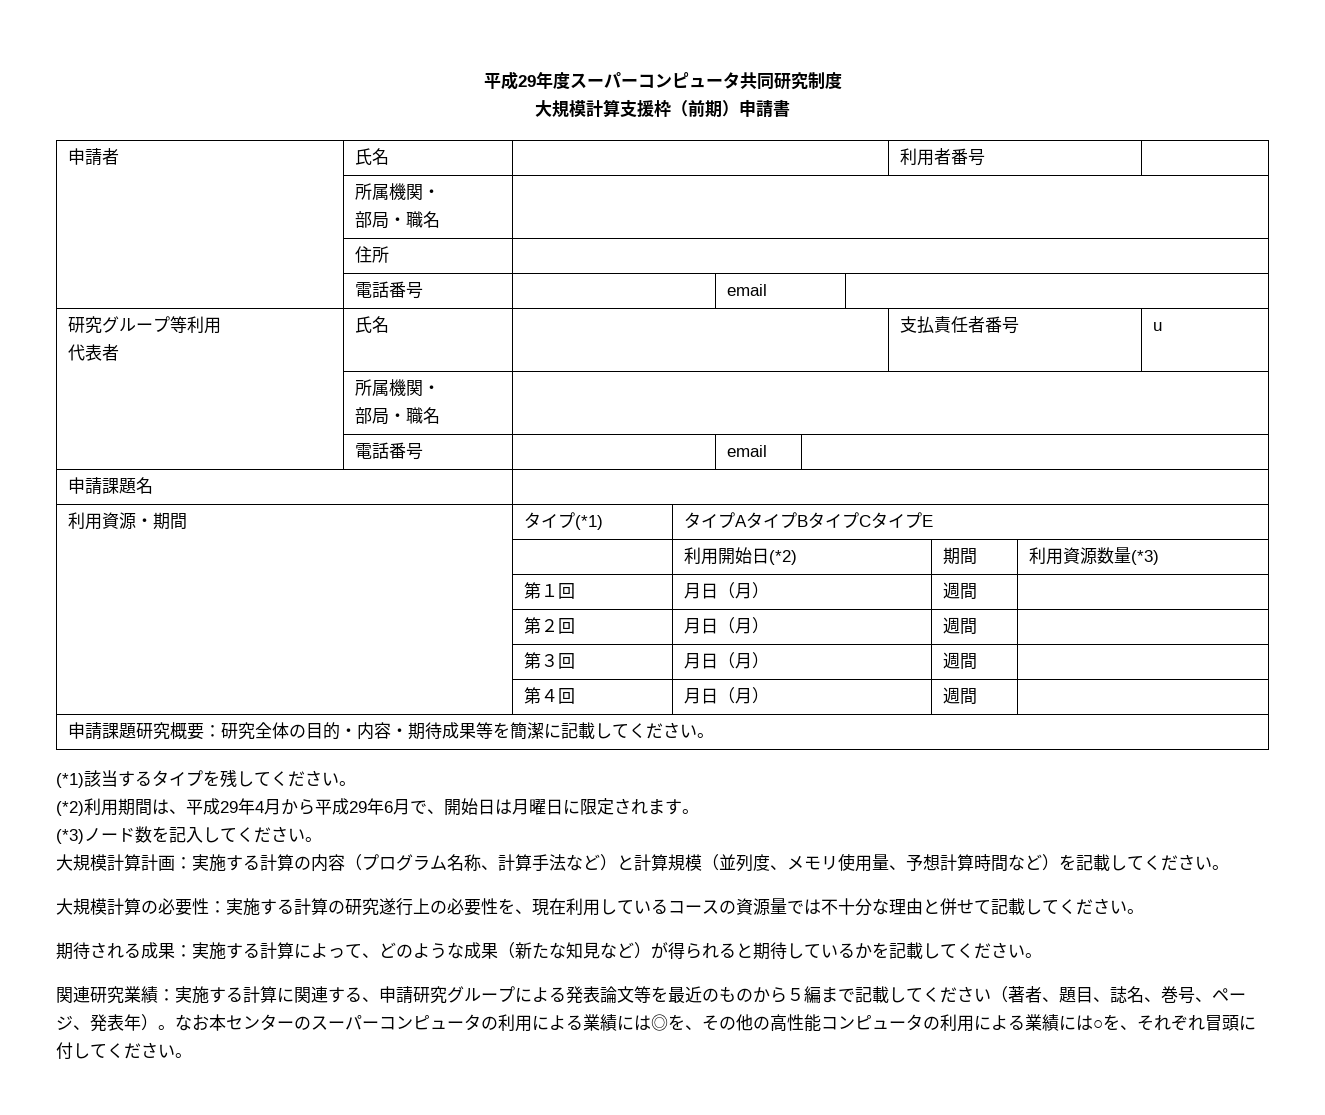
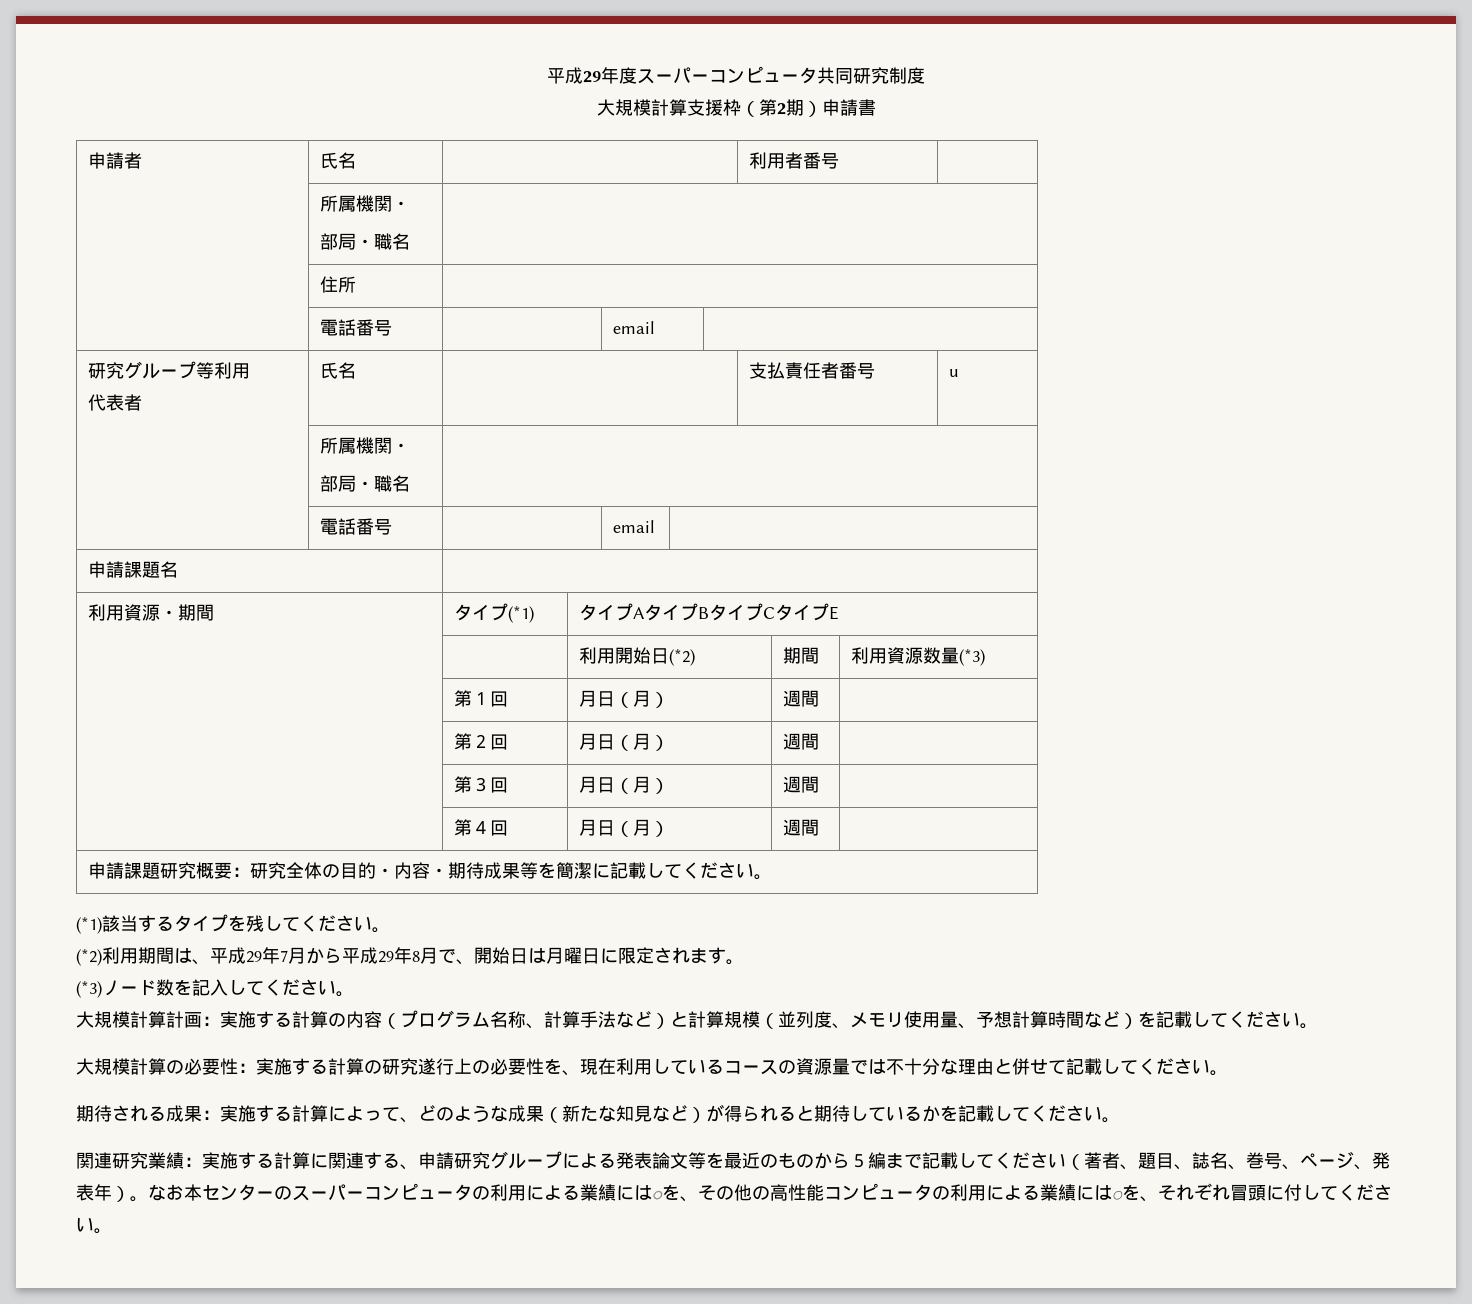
[688,100,705,117] 前 -> [758,99,786,116] 第2
[255,801,264,813] 4 -> [280,950,288,962] 7
[384,801,393,813] 6 -> [412,951,420,962] 8

